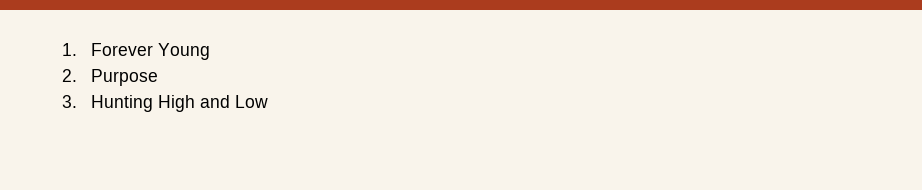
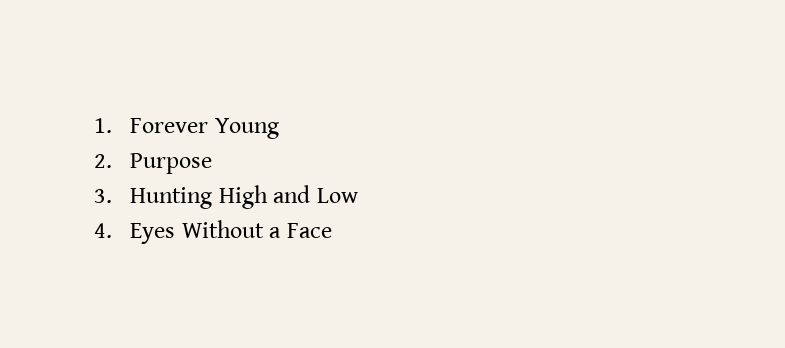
(268, 101) none -> [94,220,332,244] // 4. Eyes Without a Face

